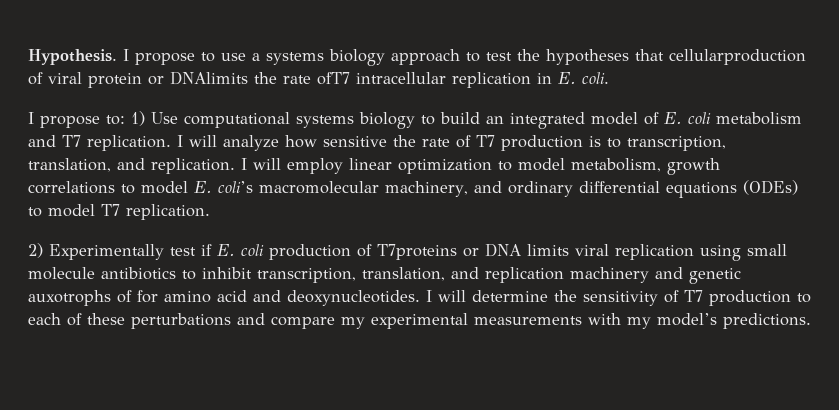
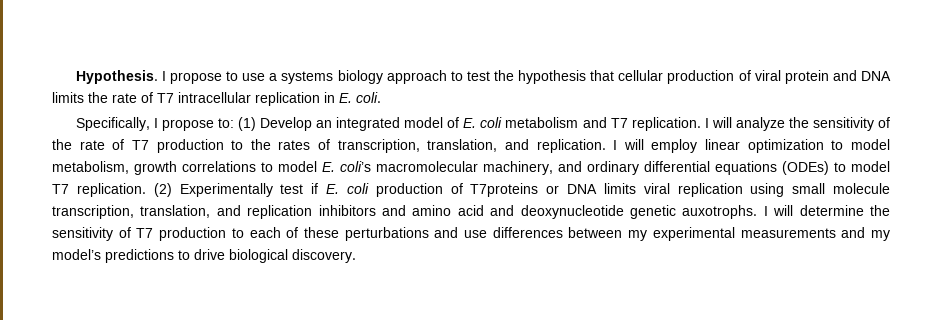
[546,49,806,65] [28,71,350,88] hypotheses that cellularproduction of viral protein or DNAlimits the rate ofT7 -> [518,70,891,84] [52,92,174,103] hypothesis that cellular production of viral protein and DNA limits the rate of T7
(609, 78) none -> [75,117,150,131] Specifically,
[131,111,480,129] 1) Use computational systems biology to build -> [237,117,313,131] (1) Develop
[285,135,387,148] how sensitive -> [788,117,890,131] the sensitivity of
[589,136,621,148] is to -> [231,139,331,150] to the rates of
[28,243,43,258] // 2) -> [153,183,172,197] (2)
[101,267,252,280] antibiotics to inhibit -> (891, 188) none
[570,267,741,284] [28,290,420,306] machinery and genetic auxotrophs of for amino acid and deoxynucleotides. -> [318,205,758,219] inhibitors and amino acid and deoxynucleotide genetic auxotrophs.
[271,316,335,329] compare -> [464,227,623,238] use differences between
[588,313,621,325] with -> [841,227,866,238] and
[723,313,811,329] predictions. -> [105,249,356,263] predictions to drive biological discovery.

